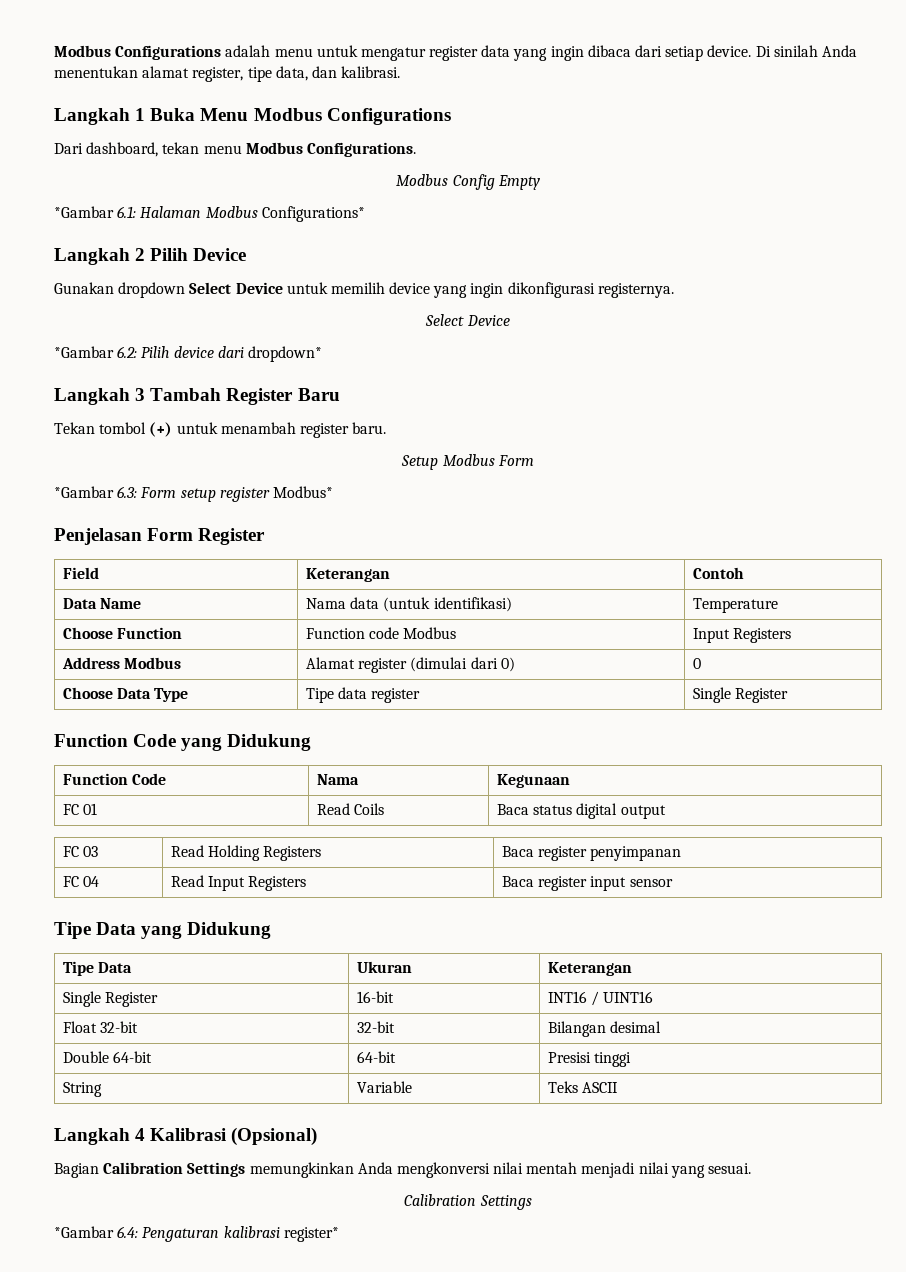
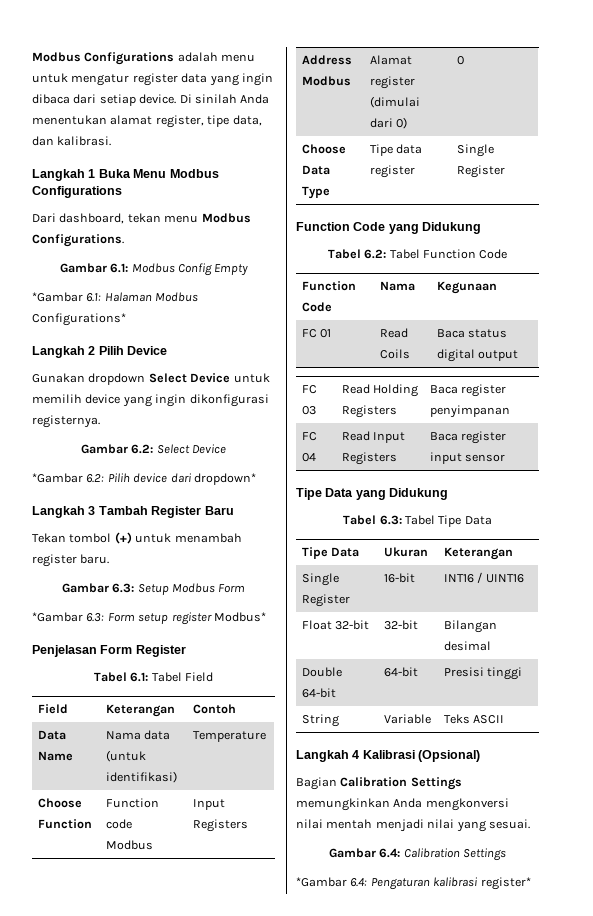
(416, 149) none -> [59,263,129,273] Gambar 6.1:
(674, 290) none -> [80,444,154,454] Gambar 6.2:
(387, 428) none -> [61,583,135,593] Gambar 6.3:
(266, 536) none -> [93,672,214,682] // Tabel 6.1: Tabel Field
(312, 742) none -> [327,249,508,259] // Tabel 6.2: Tabel Function Code
(272, 930) none -> [343,515,492,527] // Tabel 6.3: Tabel Tipe Data
(752, 1168) none -> [328,848,401,858] Gambar 6.4:

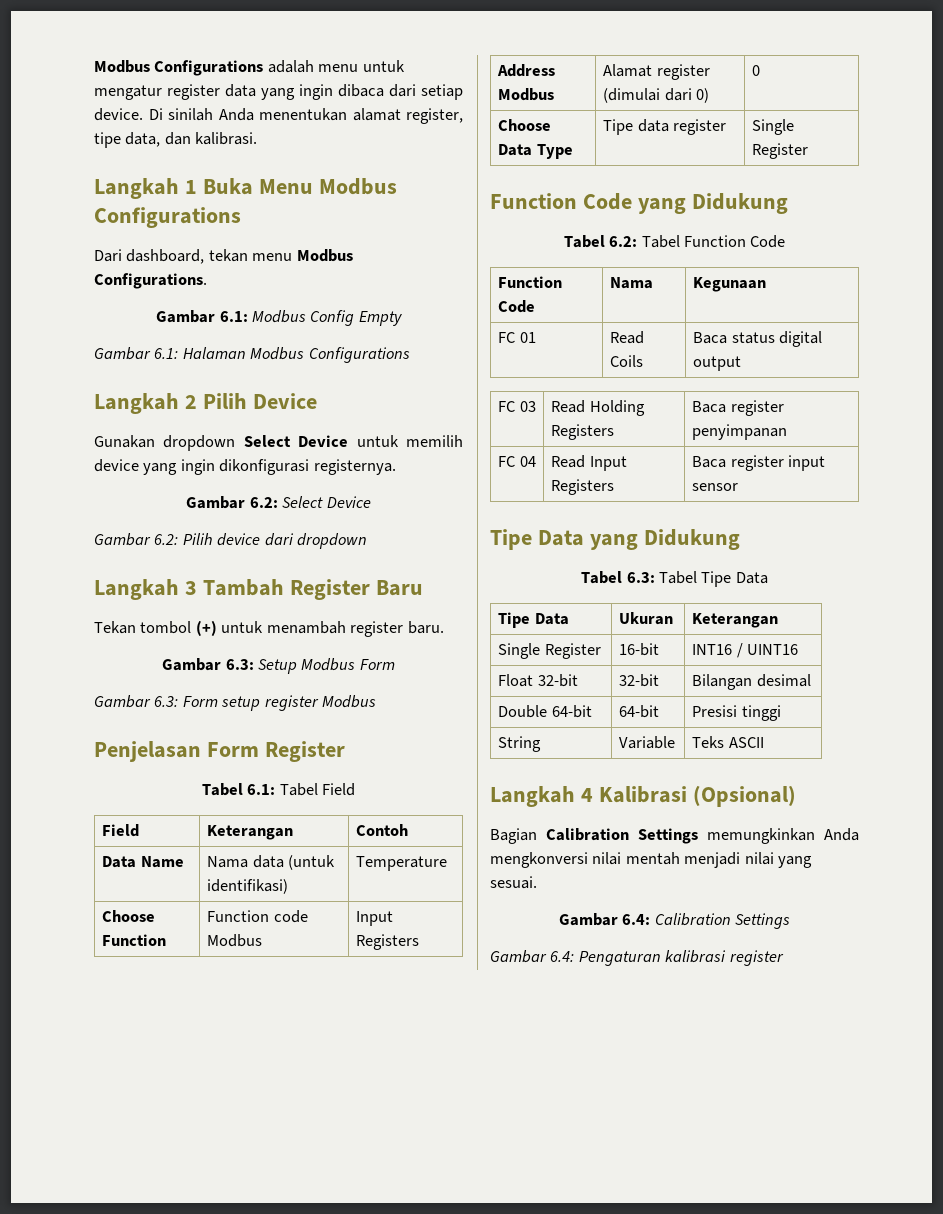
[32,292,83,302] *Gambar -> [94,347,151,360] Gambar
[32,313,126,326] Configurations* -> [308,347,410,363] Configurations
[32,473,83,483] *Gambar -> [94,533,151,546] Gambar
[193,473,256,485] dropdown* -> [297,533,368,549] dropdown
[32,612,83,622] *Gambar -> [94,695,151,708] Gambar
[213,612,266,622] Modbus* -> [322,695,377,708] Modbus
[296,877,347,887] *Gambar -> [490,950,547,963] Gambar
[480,877,531,890] register* -> [729,950,784,966] register

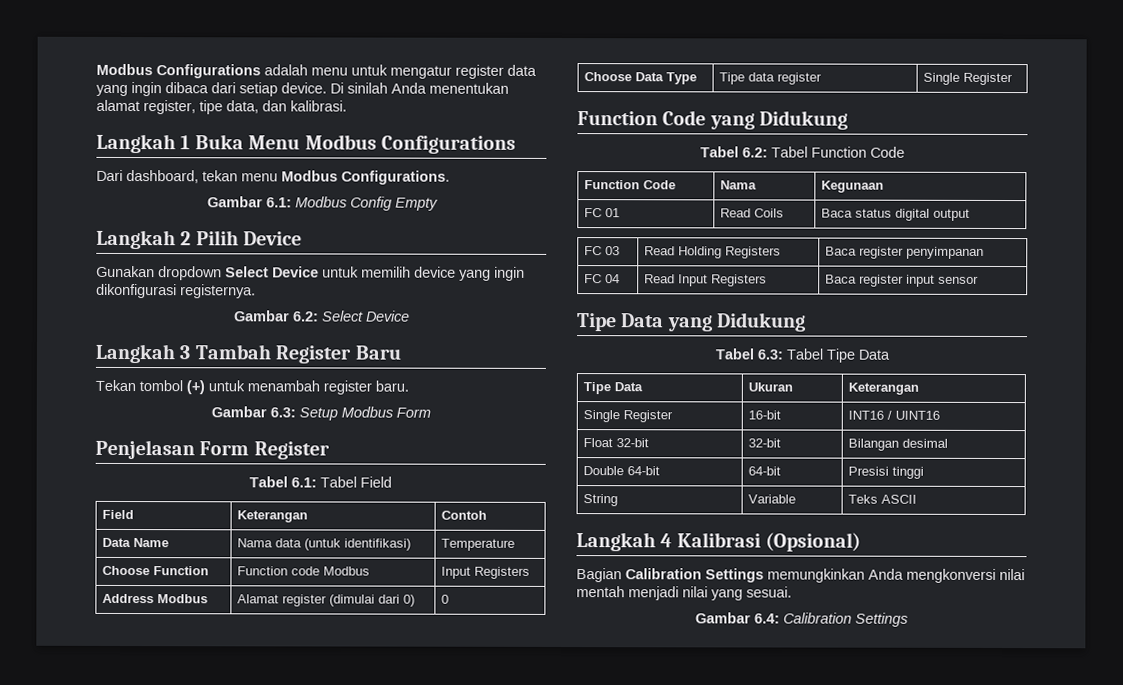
[94,347,410,363] // Gambar 6.1: Halaman Modbus Configurations -> (438, 204) none
[94,533,368,549] // Gambar 6.2: Pilih device dari dropdown -> (410, 316) none
[94,695,377,711] // Gambar 6.3: Form setup register Modbus -> (431, 412) none
[490,950,784,966] // Gambar 6.4: Pengaturan kalibrasi register -> (908, 619) none

